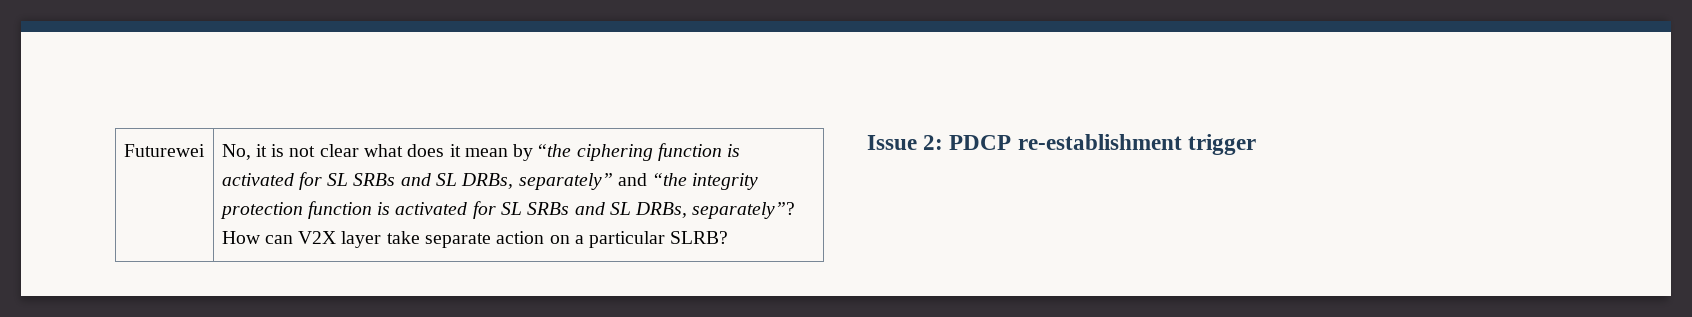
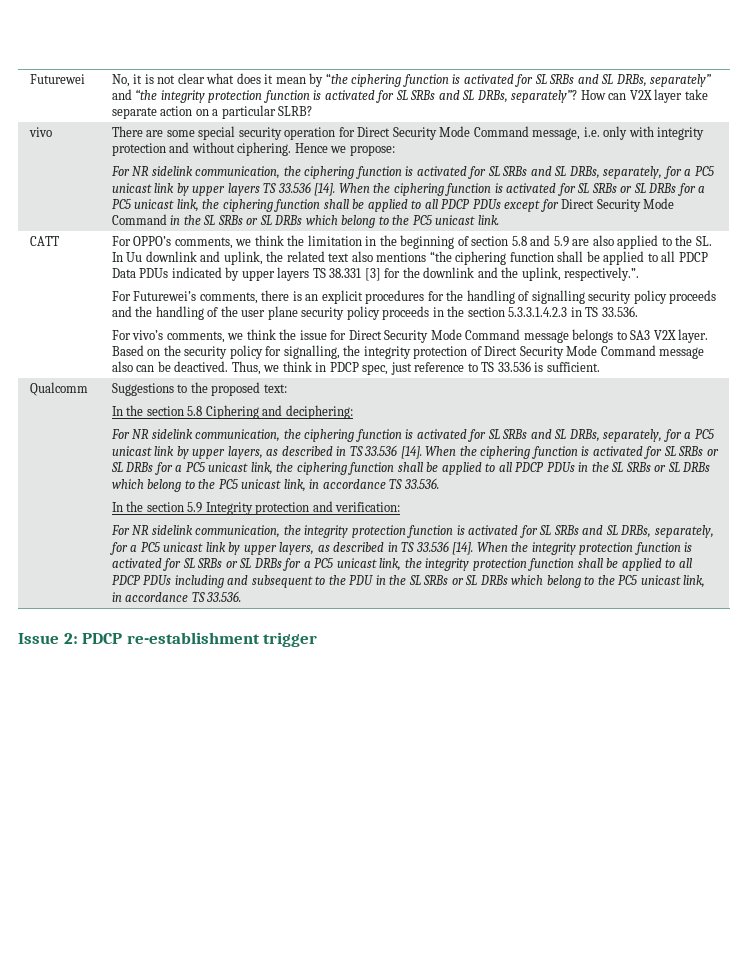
(729, 237) none -> [28,127,52,137] [111,126,705,140] [111,142,395,156] [110,166,714,179] [111,182,706,196] [111,198,675,212] [111,214,499,228] [29,236,59,246] [111,235,712,249] [111,251,708,265] [111,267,640,281] [111,290,717,304] [111,306,638,320] [111,329,709,343] [111,345,705,359] [111,361,600,375] [29,382,88,396] [111,382,287,396] [111,405,353,419] [110,429,714,442] [111,445,719,459] [110,462,711,475] [111,478,439,492] [111,501,401,515] [110,525,714,538] [109,541,693,555] [111,558,692,571] [111,575,706,588] [111,591,242,602] // vivo | There are some special security operation for Direct Security Mode Command message, i.e. only with integrity protection and without ciphering. Hence we propose: // For NR sidelink communication, the ciphering function is activated for SL SRBs and SL DRBs, separately, for a PC5 unicast link by upper layers TS 33.536 [14]. When the ciphering function is activated for SL SRBs or SL DRBs for a PC5 unicast link, the ciphering function shall be applied to all PDCP PDUs except for Direct Security Mode Command in the SL SRBs or SL DRBs which belong to the PC5 unicast link. // CATT | For OPPO’s comments, we think the limitation in the beginning of section 5.8 and 5.9 are also applied to the SL. In Uu downlink and uplink, the related text also mentions “the ciphering function shall be applied to all PDCP Data PDUs indicated by upper layers TS 38.331 [3] for the downlink and the uplink, respectively.”. // For Futurewei’s comments, there is an explicit procedures for the handling of signalling security policy proceeds and the handling of the user plane security policy proceeds in the section 5.3.3.1.4.2.3 in TS 33.536. // For vivo’s comments, we think the issue for Direct Security Mode Command message belongs to SA3 V2X layer. Based on the security policy for signalling, the integrity protection of Direct Security Mode Command message also can be deactived. Thus, we think in PDCP spec, just reference to TS 33.536 is sufficient. // Qualcomm | Suggestions to the proposed text: // In the section 5.8 Ciphering and deciphering: // For NR sidelink communication, the ciphering function is activated for SL SRBs and SL DRBs, separately, for a PC5 unicast link by upper layers, as described in TS 33.536 [14]. When the ciphering function is activated for SL SRBs or SL DRBs for a PC5 unicast link, the ciphering function shall be applied to all PDCP PDUs in the SL SRBs or SL DRBs which belong to the PC5 unicast link, in accordance TS 33.536. // In the section 5.9 Integrity protection and verification: // For NR sidelink communication, the integrity protection function is activated for SL SRBs and SL DRBs, separately, for a PC5 unicast link by upper layers, as described in TS 33.536 [14]. When the integrity protection function is activated for SL SRBs or SL DRBs for a PC5 unicast link, the integrity protection function shall be applied to all PDCP PDUs including and subsequent to the PDU in the SL SRBs or SL DRBs which belong to the PC5 unicast link, in accordance TS 33.536.

